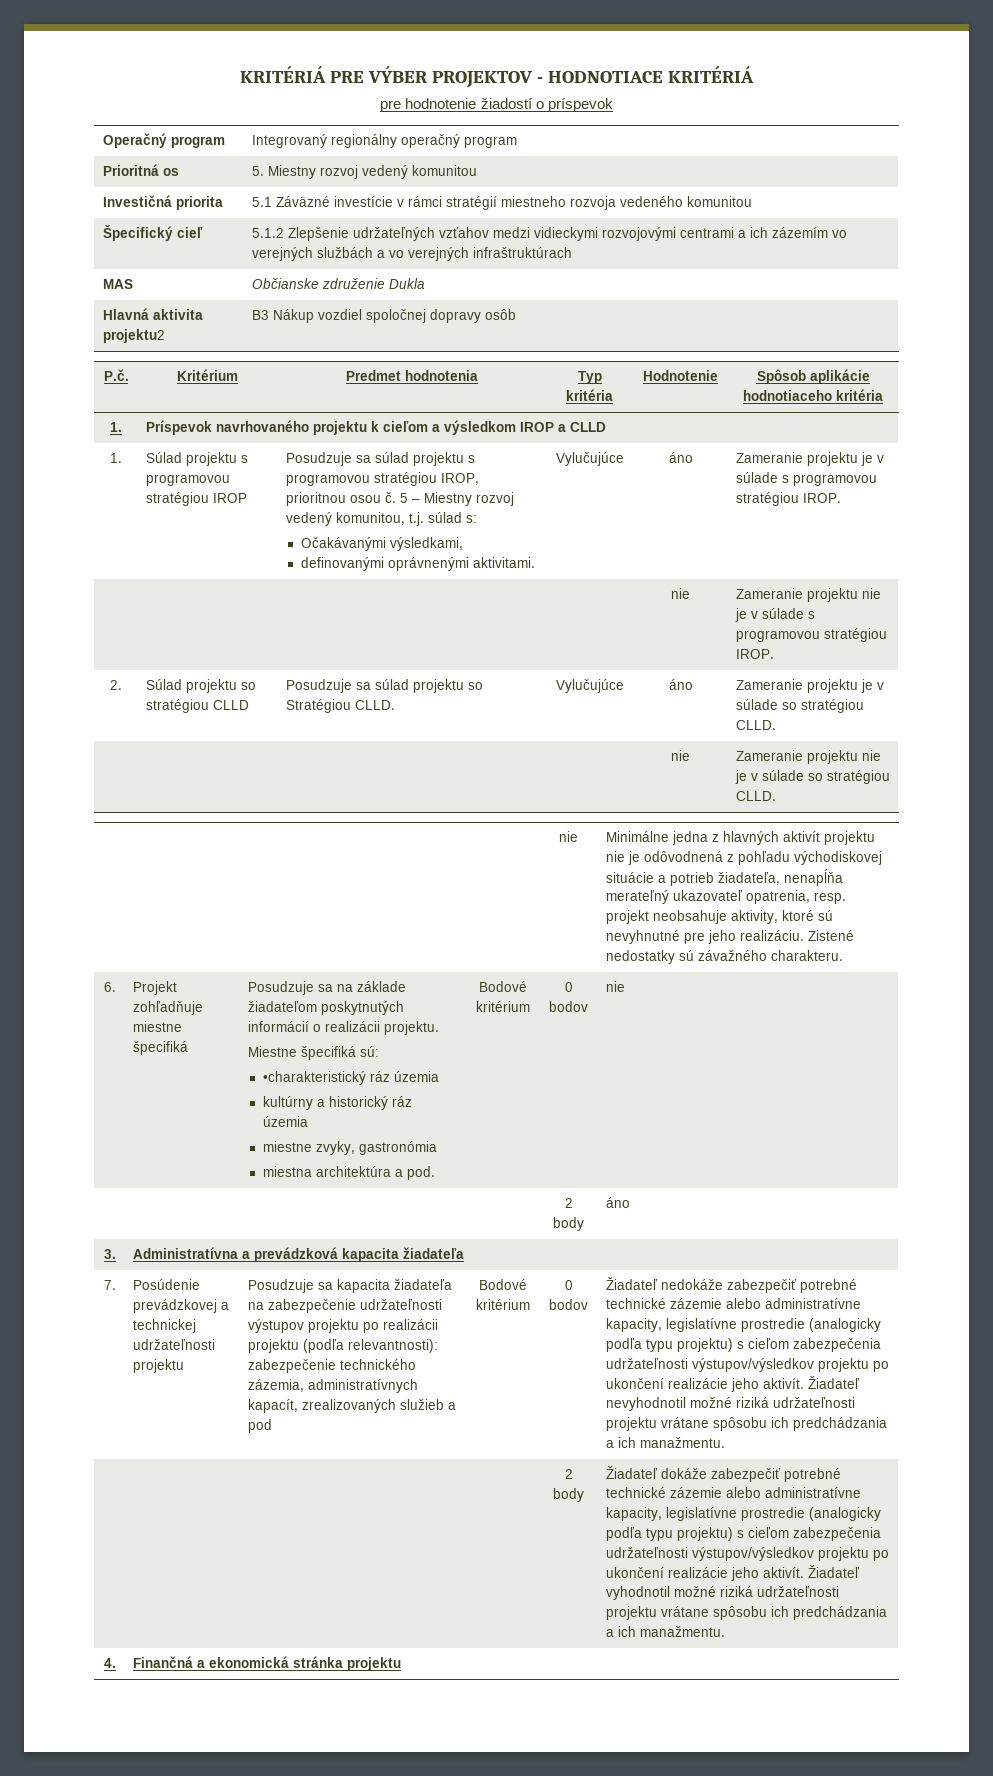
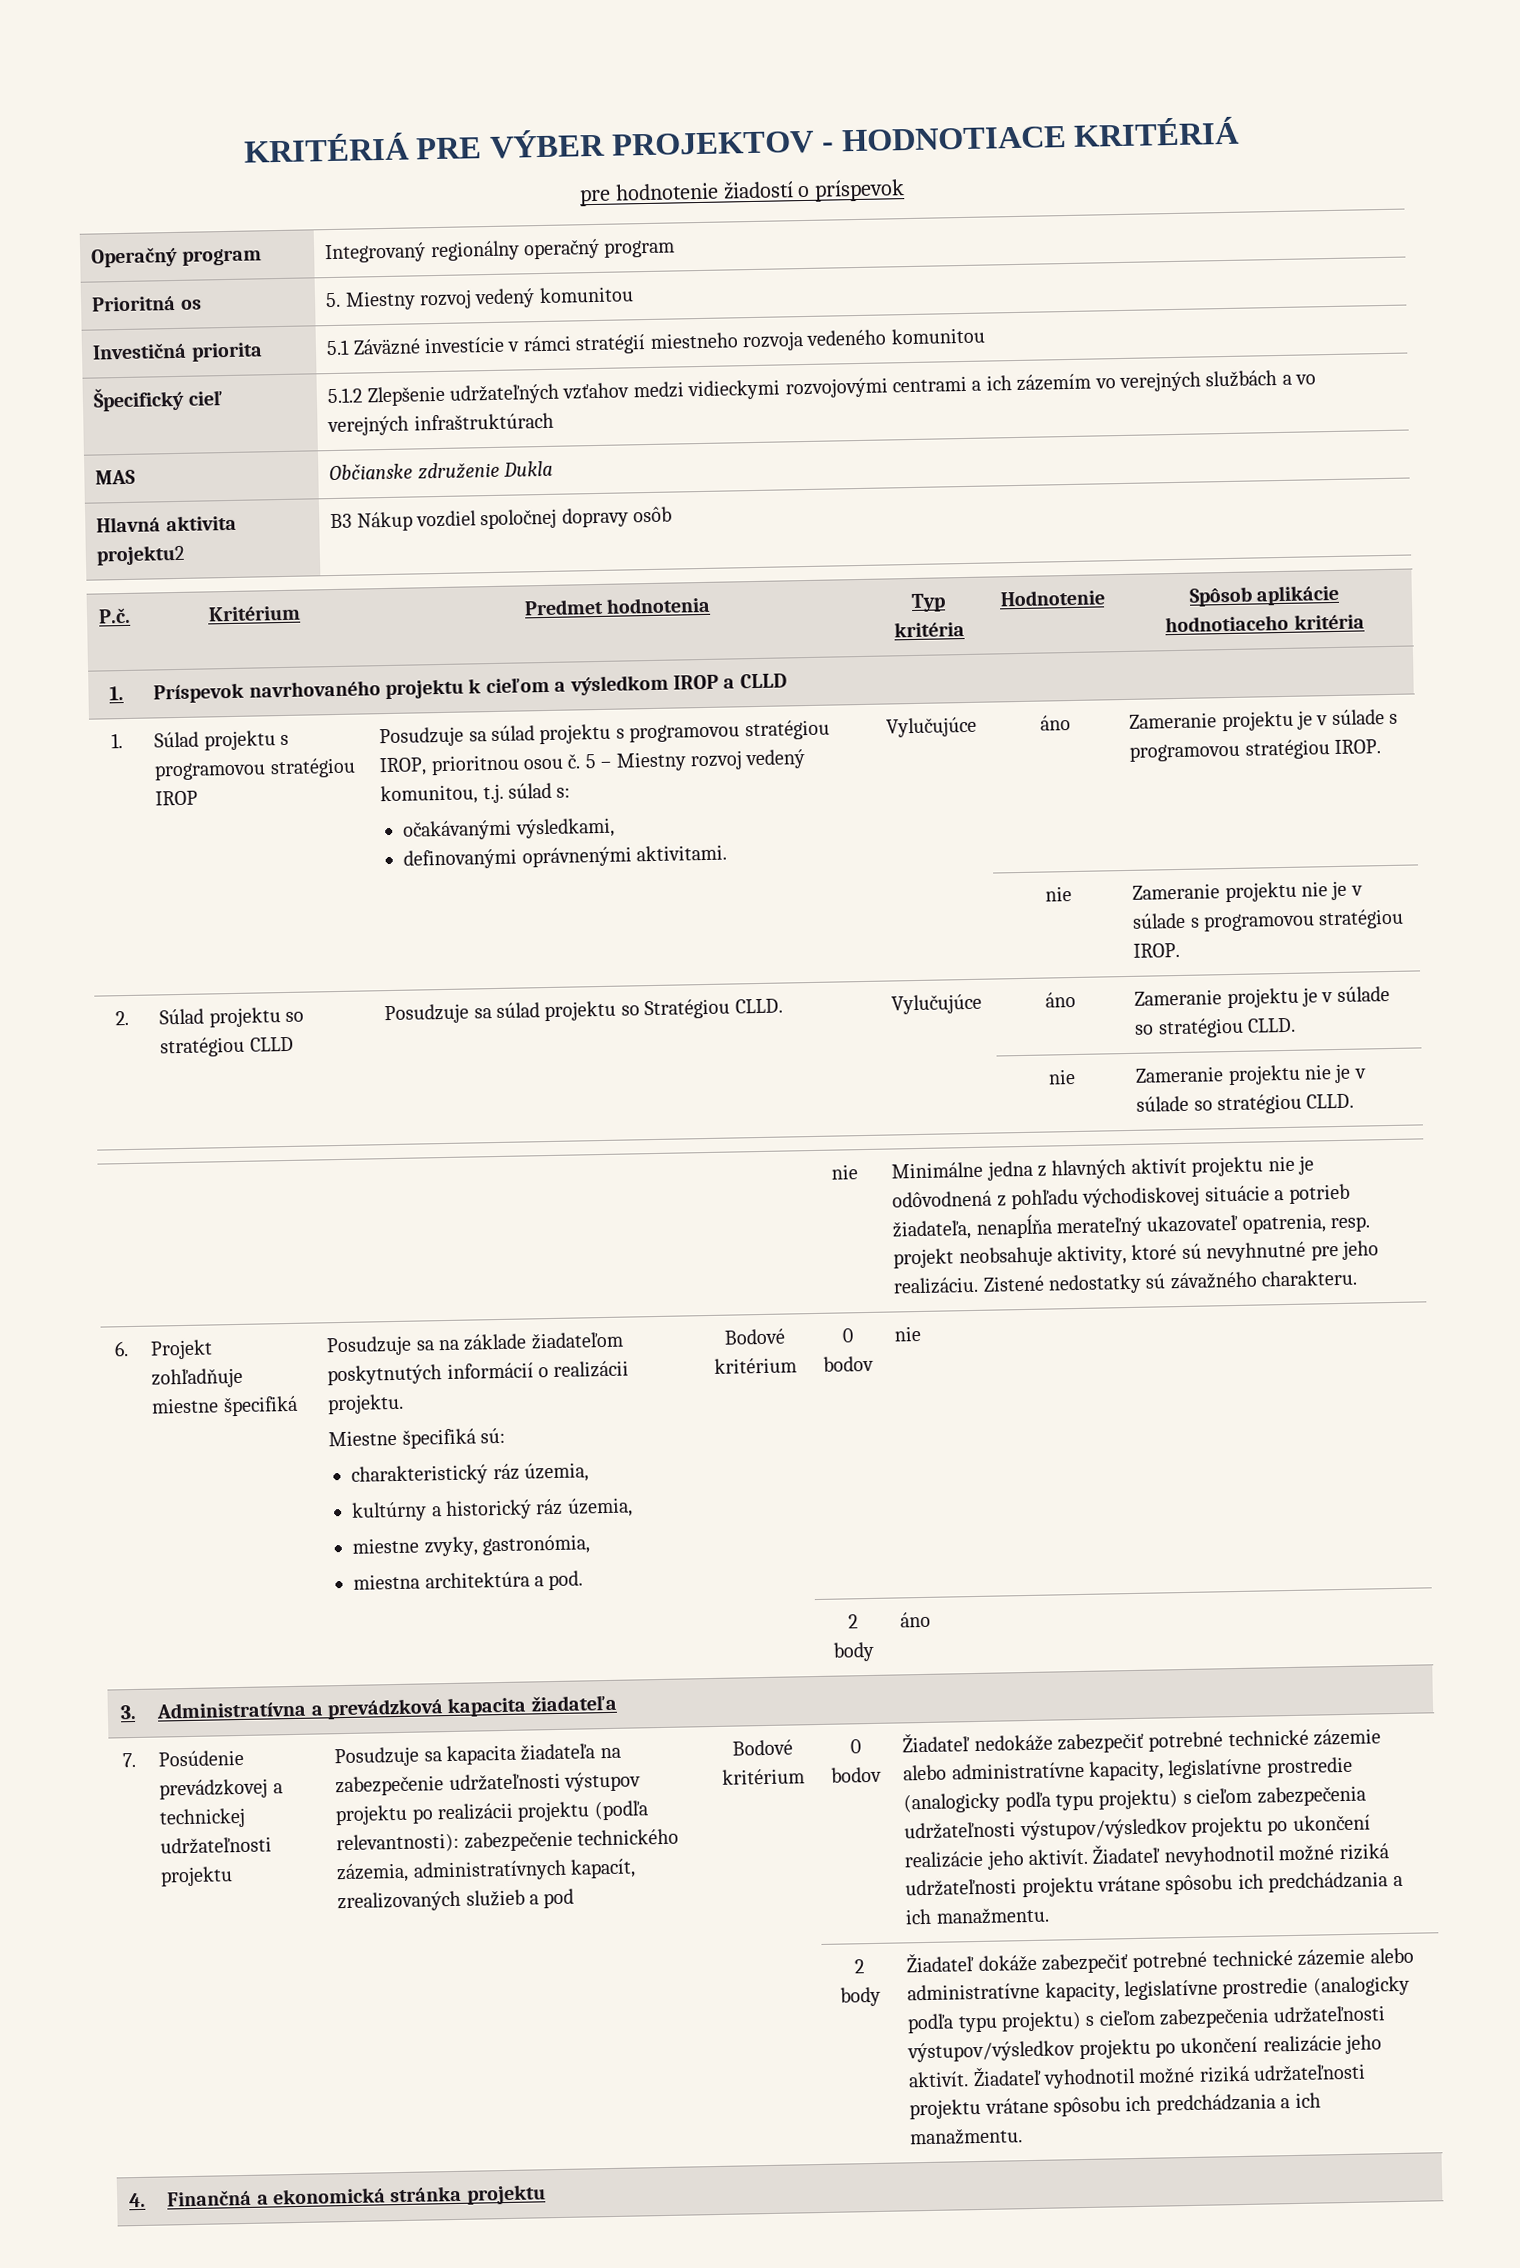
[300,537,386,551] Očakávanými -> [402,819,513,841] očakávanými
[262,1071,439,1085] •charakteristický ráz územia -> [351,1462,590,1486] charakteristický ráz územia,
[262,1116,308,1127] územia -> [566,1497,633,1518] územia,
[358,1141,437,1155] gastronómia -> [482,1534,591,1556] gastronómia,

